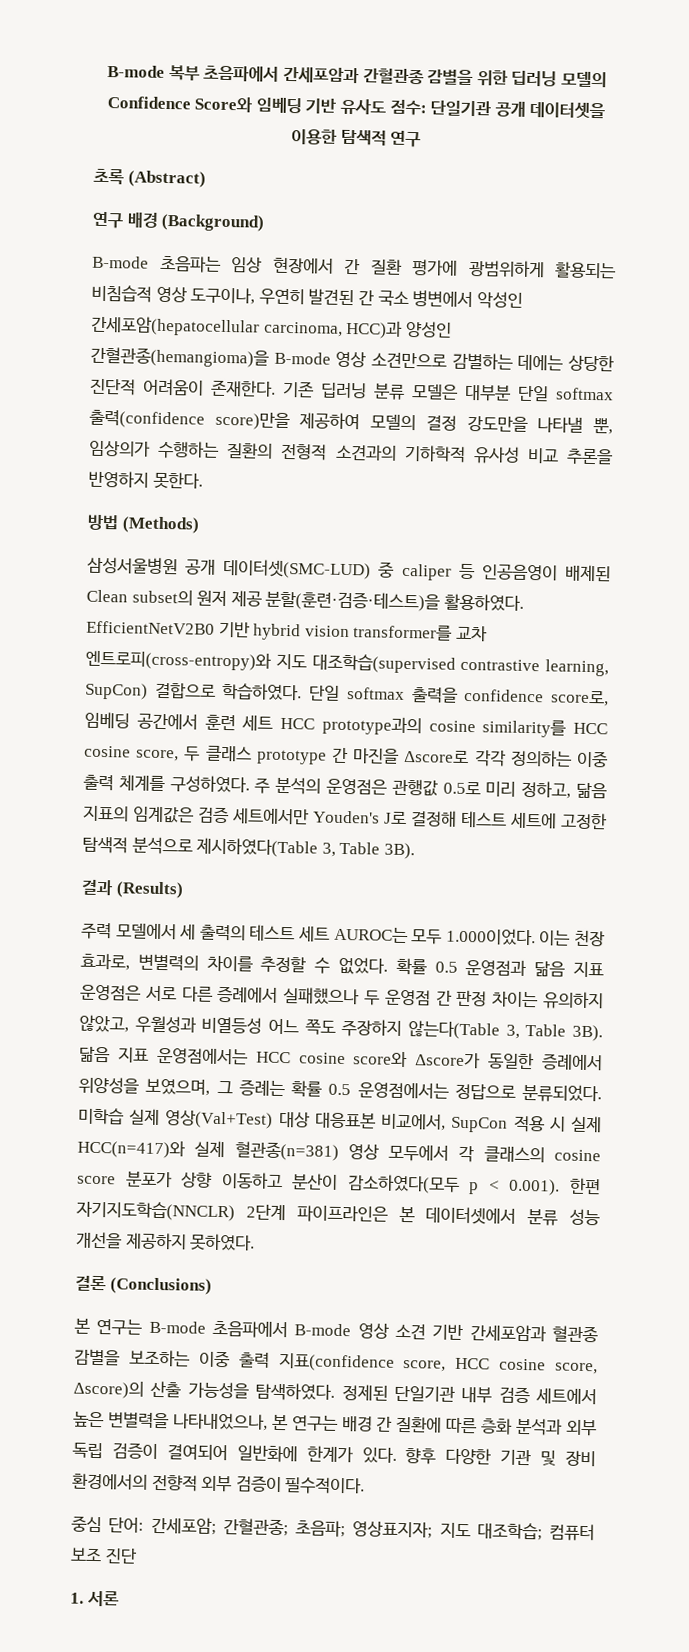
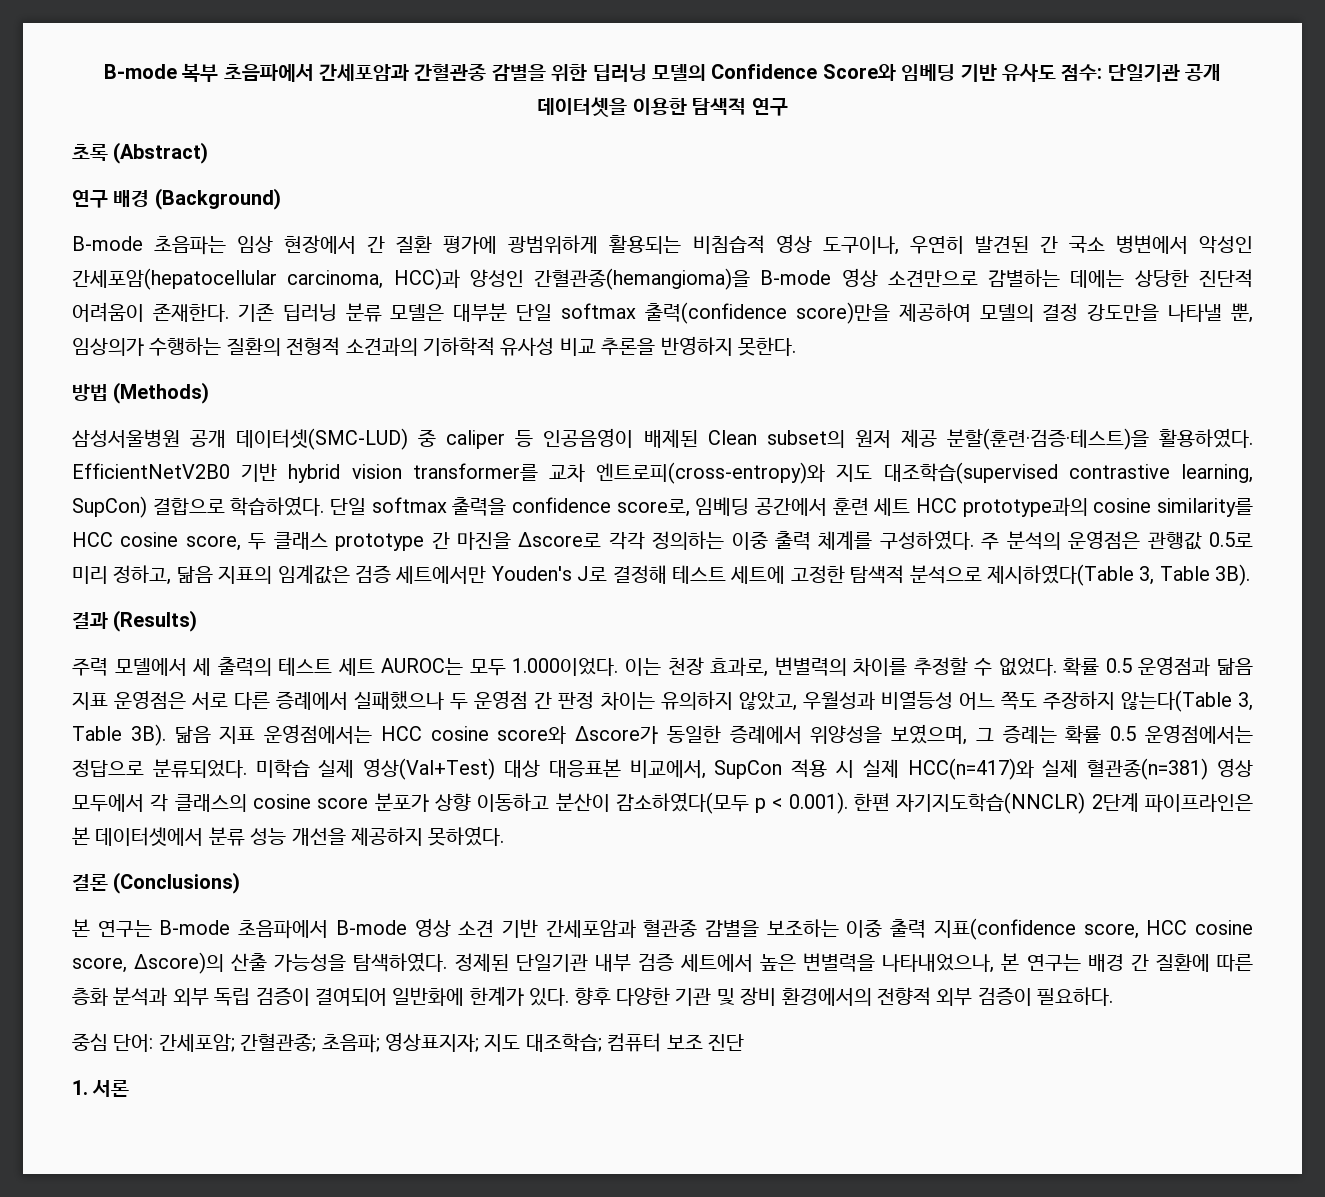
[285,1477,366,1495] 필수적이다. -> [1037,987,1114,1006] 필요하다.

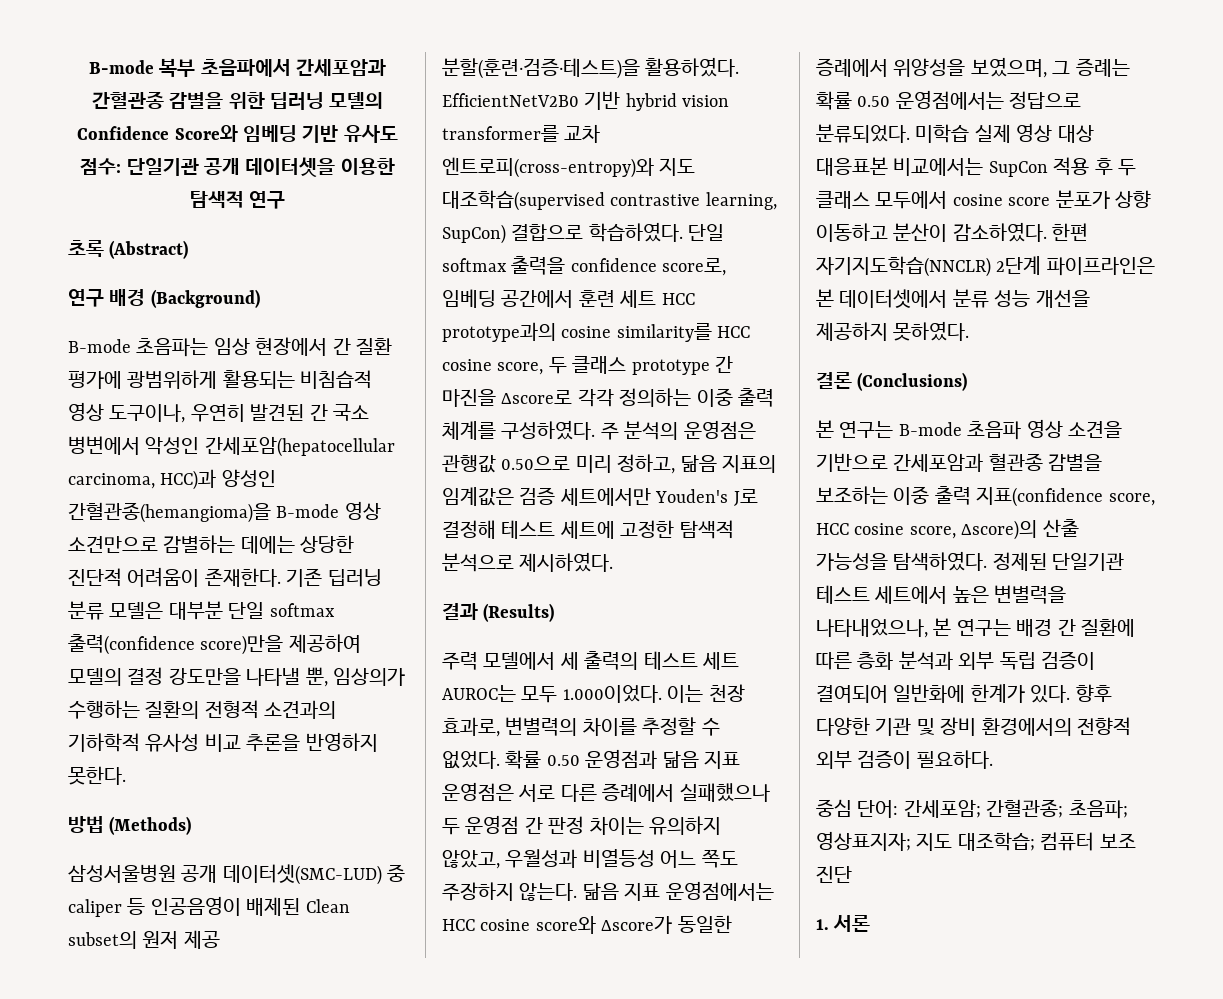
[1209,532,1254,547] 0.5로 -> [501,456,571,470] 0.50으로
[986,564,1251,586] 제시하였다(Table 3, Table 3B). -> [519,552,614,572] 제시하였다.
[1105,658,1132,673] 0.5 -> [546,755,580,766] 0.50
[1120,690,1253,712] [72,724,166,746] 않는다(Table 3, Table 3B). -> [519,883,578,901] 않는다.
[1110,726,1137,741] 0.5 -> [857,96,891,107] 0.50
[363,758,496,780] 영상(Val+Test) -> [1016,123,1053,142] 영상
[629,760,706,779] 비교에서, -> [893,158,984,176] 비교에서는
[835,758,1253,780] [72,794,247,812] 시 실제 HCC(n=417)와 실제 혈관종(n=381) 영상 모두에서 각 클래스의 -> [1094,158,1136,176] [816,191,948,209] 후 두 클래스 모두에서
[615,792,848,814] 감소하였다(모두 p < 0.001). -> [952,222,1047,242] 감소하였다.
[238,918,538,939] 초음파에서 B-mode 영상 소견 기반 -> [967,419,1122,440] [816,453,888,472] 초음파 영상 소견을 기반으로
[594,953,674,972] 내부 검증 -> [816,585,870,604] 테스트

